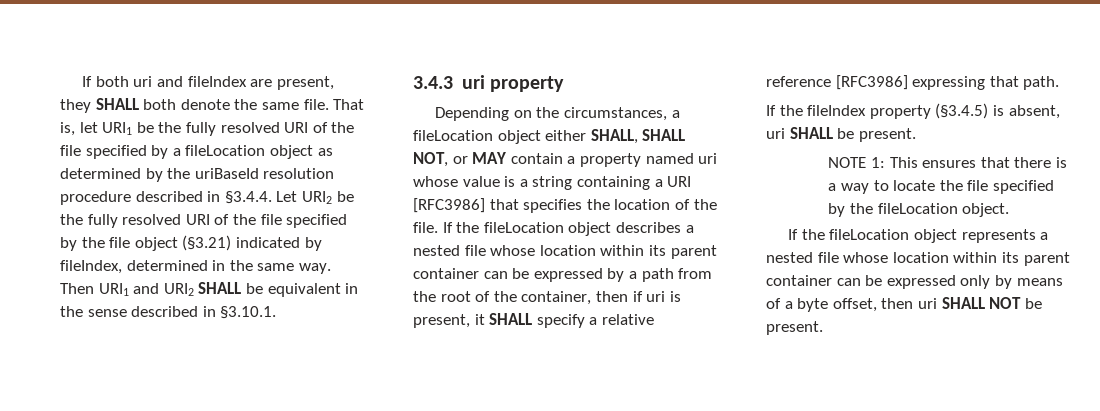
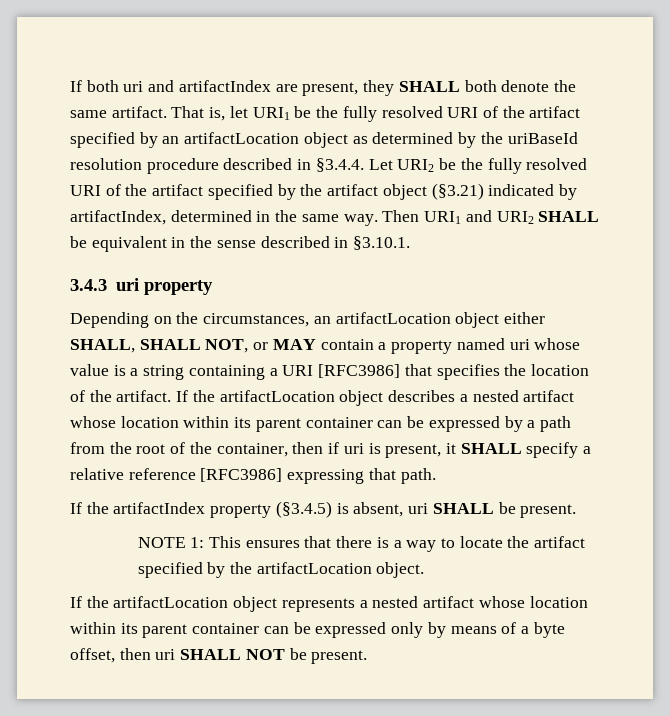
[187,76,247,87] fileIndex -> [178,80,271,92] artifactIndex
[303,99,329,110] file. -> [111,106,167,118] artifact.
[60,145,266,159] file specified by a fileLocation -> [529,106,581,118] [70,132,300,148] artifact specified by an artifactLocation
[260,214,348,228] [60,237,131,251] file specified by the file -> [152,184,379,200] artifact specified by the artifact
[60,260,122,274] fileIndex, -> [70,210,166,225] artifactIndex,
[671,110,680,118] [413,130,493,141] a fileLocation -> [313,312,451,324] an artifactLocation
[413,222,564,233] file. If the fileLocation -> [116,390,335,402] artifact. If the artifactLocation
[464,245,486,256] file -> [523,390,575,402] artifact
[807,105,867,116] fileIndex -> [113,502,206,514] artifactIndex
[967,180,1055,194] [828,203,958,217] file specified by the fileLocation -> [534,536,586,548] [137,562,372,578] artifact specified by the artifactLocation
[829,229,910,240] fileLocation -> [113,596,229,608] artifactLocation
[817,252,839,263] file -> [423,596,475,608] artifact

